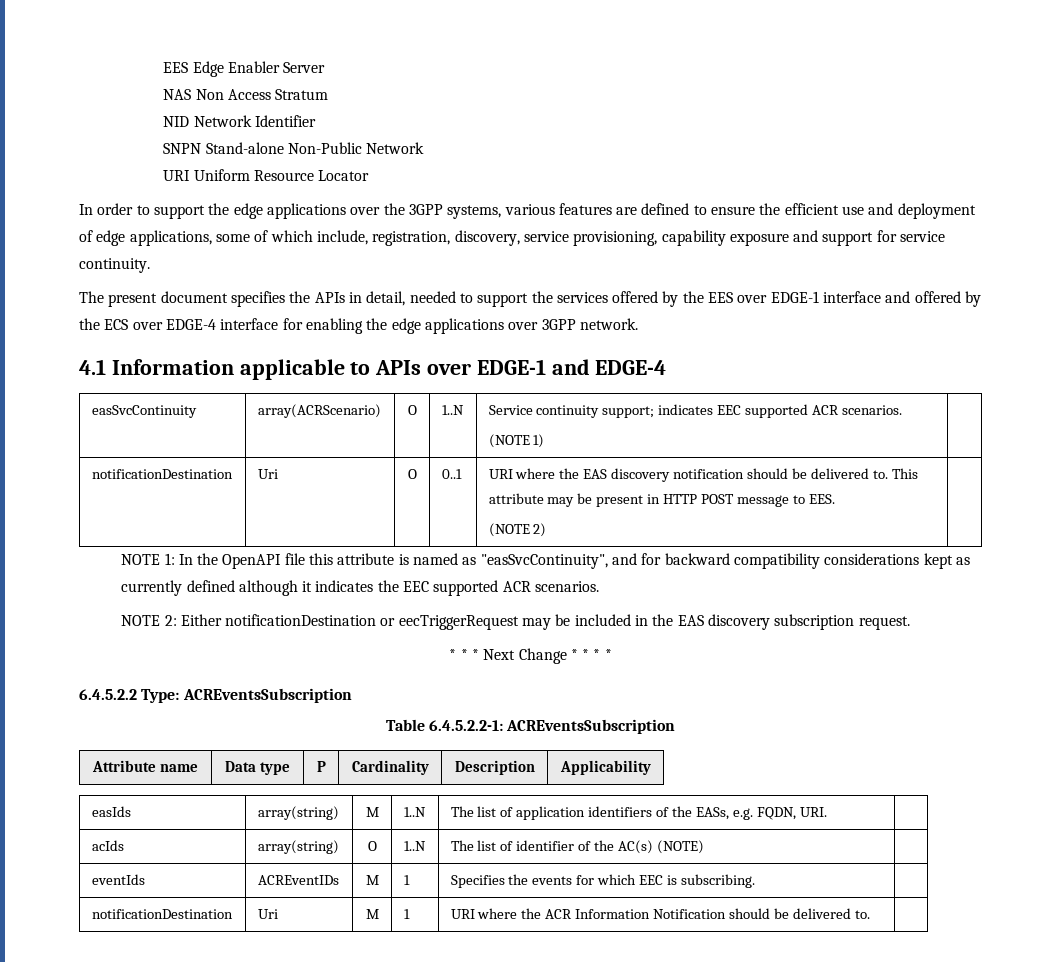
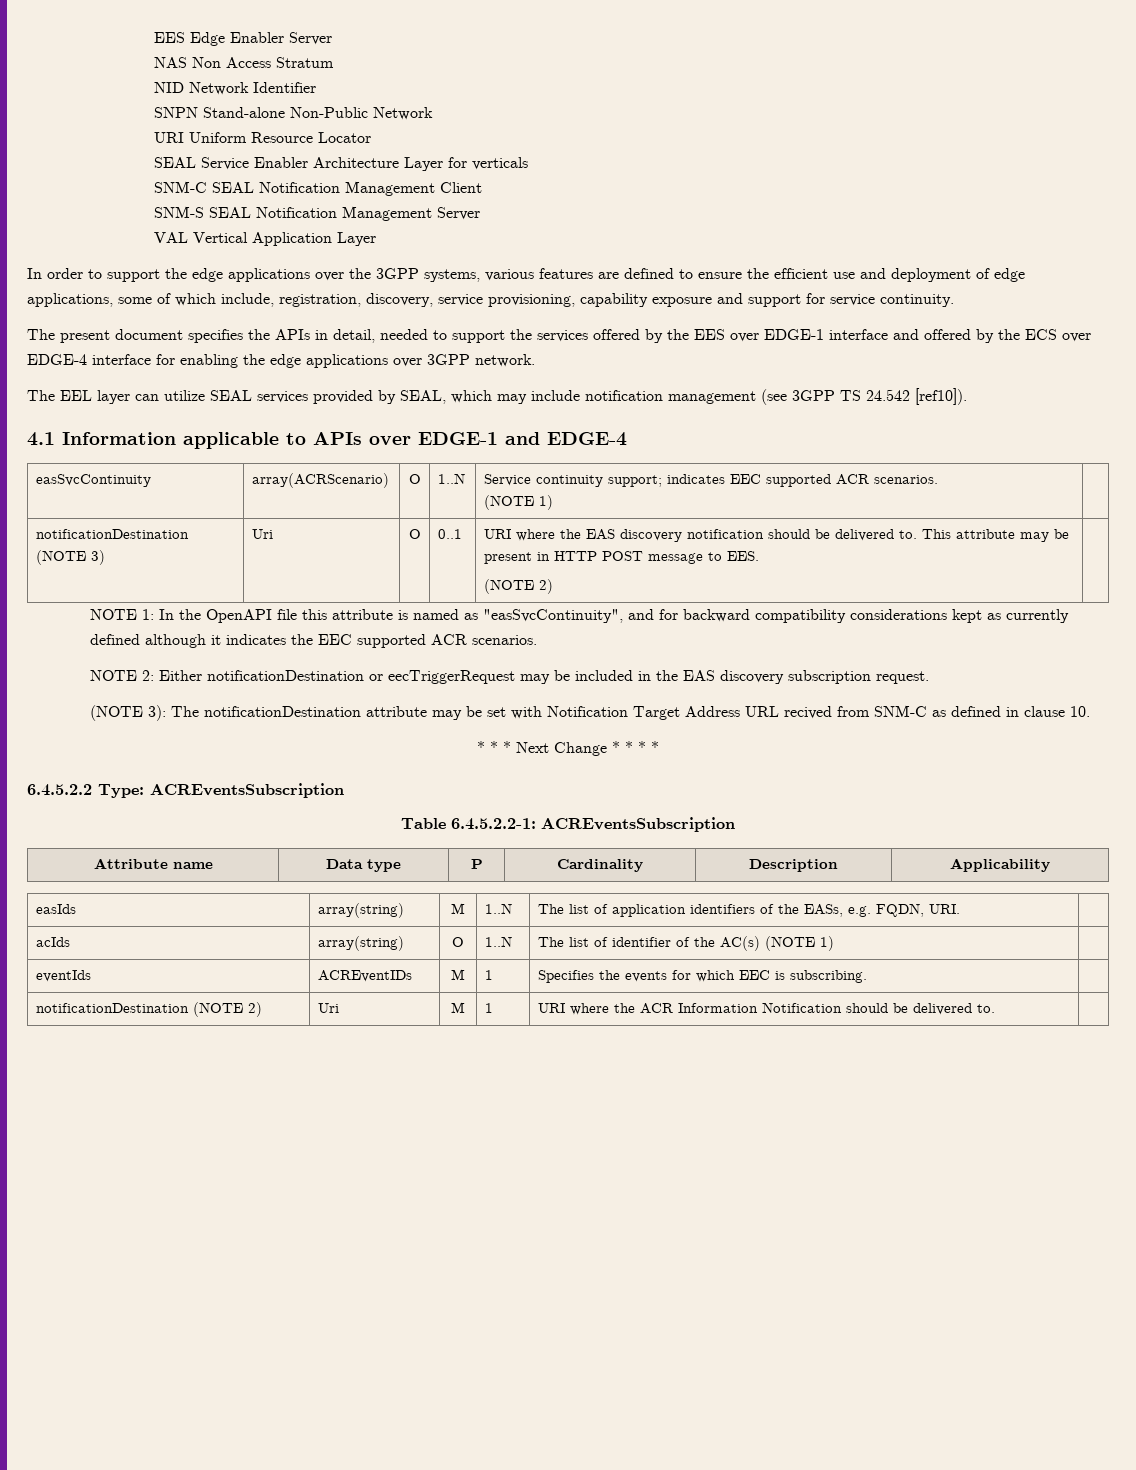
(370, 175) none -> [153,157,528,171] [153,181,482,196] [153,206,480,221] [153,232,376,246] // SEAL Service Enabler Architecture Layer for verticals // SNM-C SEAL Notification Management Client // SNM-S SEAL Notification Management Server // VAL Vertical Application Layer
(638, 324) none -> [27,388,967,405] // The EEL layer can utilize SEAL services provided by SEAL, which may include notification management (see 3GPP TS 24.542 [ref10]).
(233, 474) none -> [35,550,105,565] (NOTE 3)
(910, 623) none -> [90,705,1091,721] // (NOTE 3): The notificationDestination attribute may be set with Notification Target Address URL recived from SNM-C as defined in clause 10.
[656,840,704,854] (NOTE) -> [764,936,834,951] (NOTE 1)
(233, 914) none -> [192,1002,262,1017] (NOTE 2)

